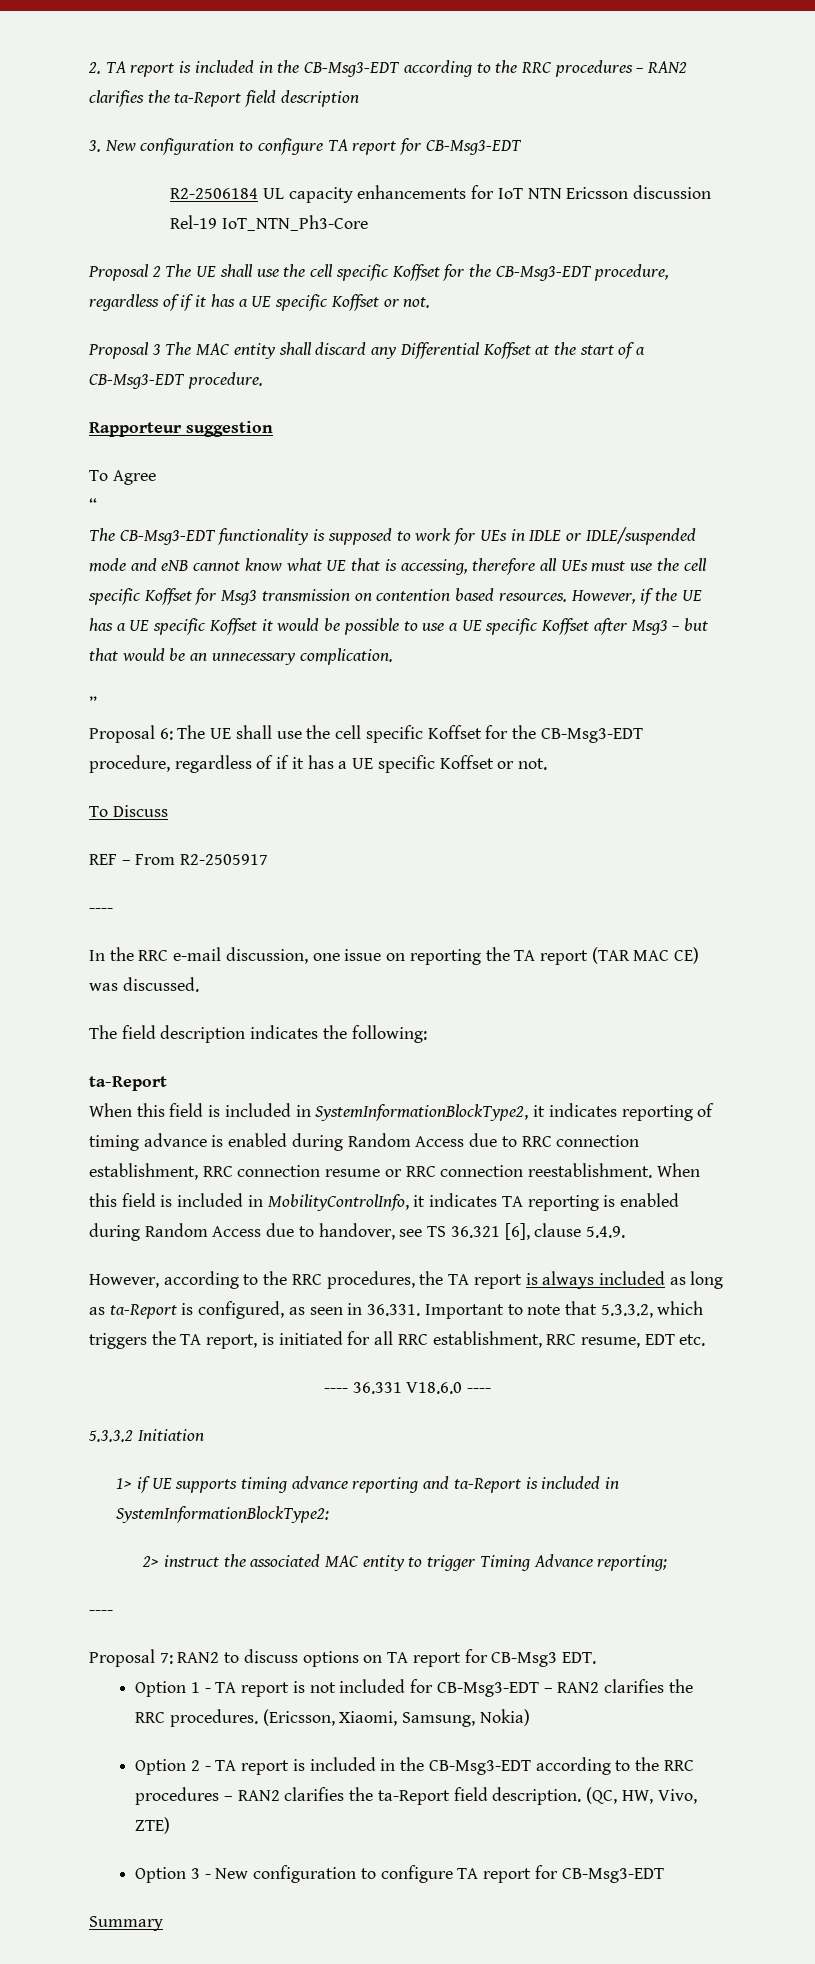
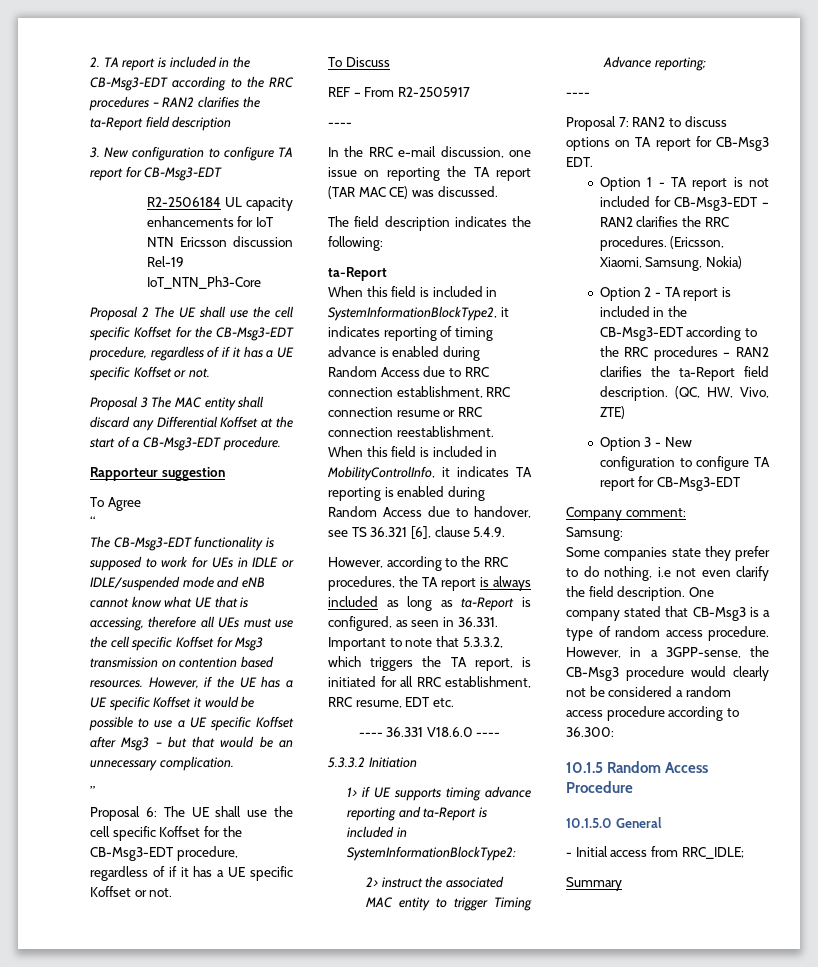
(664, 1875) none -> [566,507,686,521] [566,527,623,541] [566,546,770,561] [566,566,769,581] [566,586,714,601] [566,606,770,621] [566,626,769,641] [566,646,769,658] [566,666,769,681] [566,686,731,697] [566,706,739,721] [566,727,614,737] [566,761,709,773] [566,781,633,793] [566,817,662,828] [566,846,744,859] // Company comment: // Samsung: // Some companies state they prefer to do nothing, i.e not even clarify the field description. One company stated that CB-Msg3 is a type of random access procedure. However, in a 3GPP-sense, the CB-Msg3 procedure would clearly not be considered a random access procedure according to 36.300: // 10.1.5 Random Access Procedure // 10.1.5.0 General // - Initial access from RRC_IDLE;

